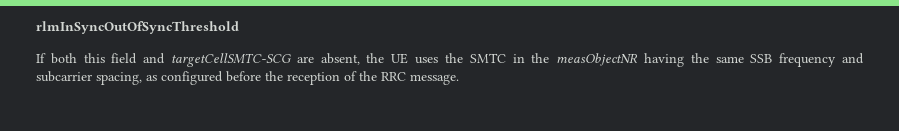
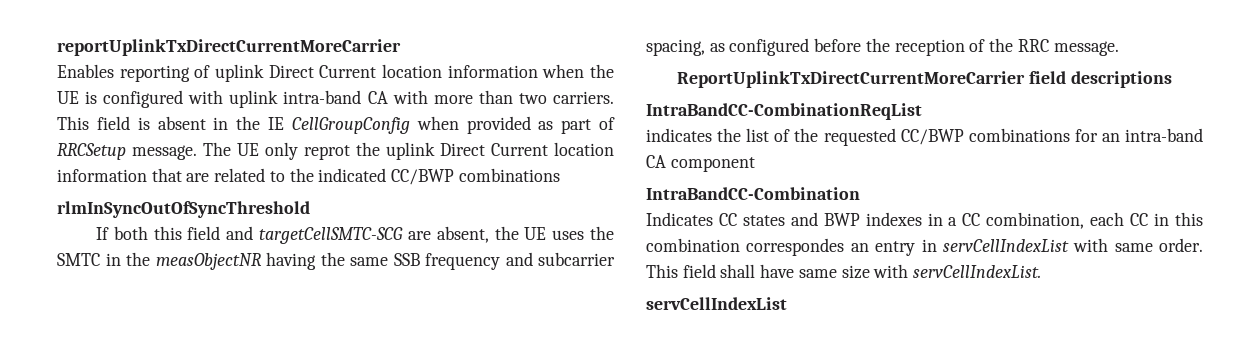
(36, 27) none -> [57,39,401,56] [57,64,614,82] [57,90,614,108] [57,116,615,134] [57,142,614,160] [57,168,560,185] reportUplinkTxDirectCurrentMoreCarrier // Enables reporting of uplink Direct Current location information when the UE is configured with uplink intra-band CA with more than two carriers. This field is absent in the IE CellGroupConfig when provided as part of RRCSetup message. The UE only reprot the uplink Direct Current location information that are related to the indicated CC/BWP combinations //
(459, 79) none -> [677,71,1172,88] [646,103,922,120] [646,128,1203,146] [646,155,755,172] [646,187,860,200] [646,212,1203,229] [646,238,1203,256] [646,264,1042,279] [646,297,787,310] // ReportUplinkTxDirectCurrentMoreCarrier field descriptions // IntraBandCC-CombinationReqList // indicates the list of the requested CC/BWP combinations for an intra-band CA component // IntraBandCC-Combination // Indicates CC states and BWP indexes in a CC combination, each CC in this combination correspondes an entry in servCellIndexList with same order. This field shall have same size with servCellIndexList. // servCellIndexList

